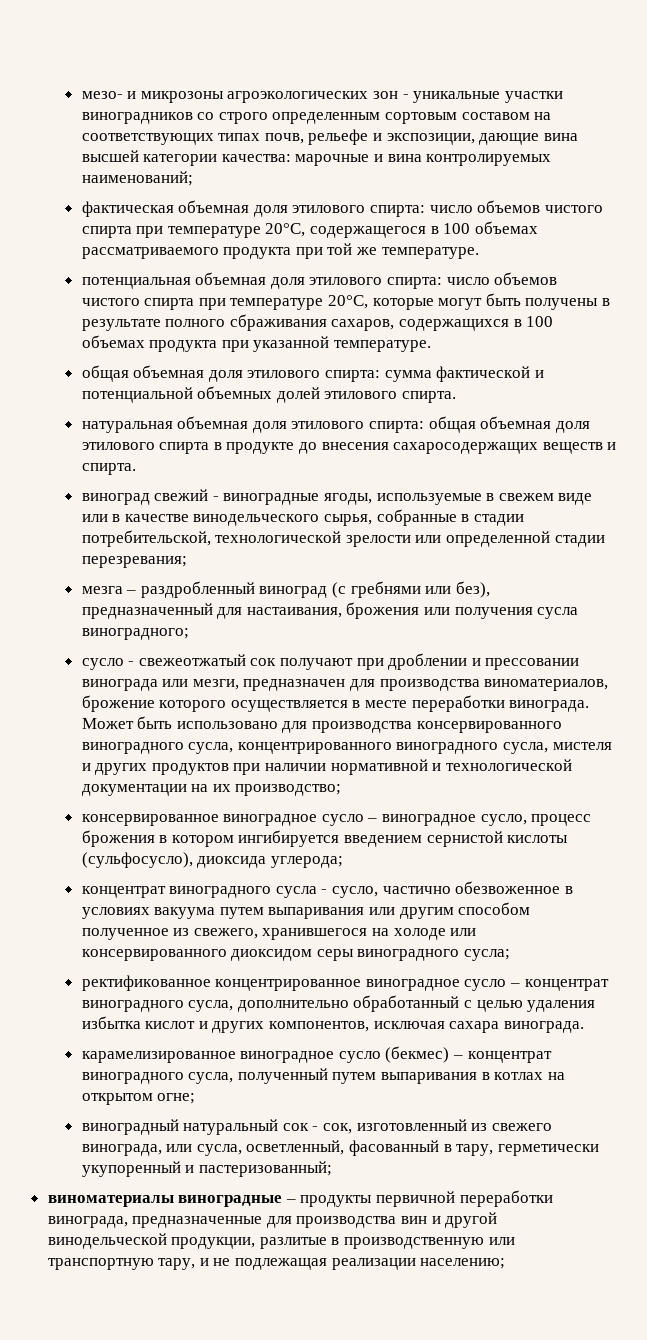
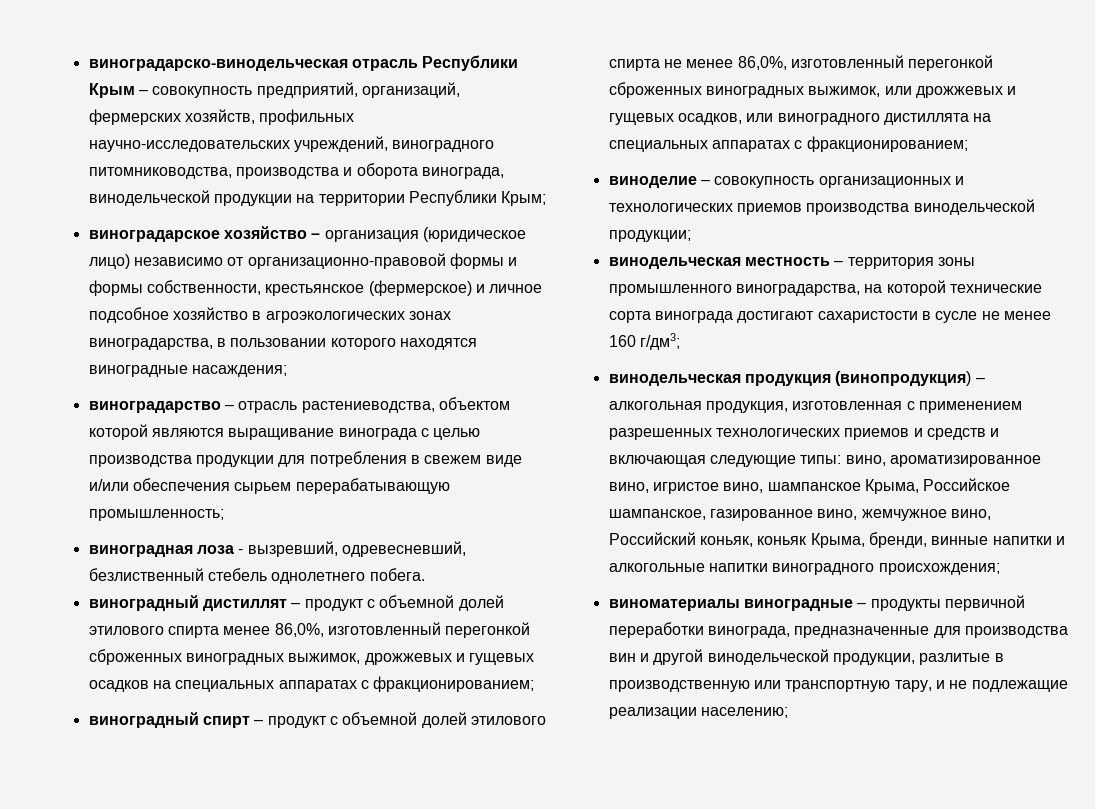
[81,91,563,103] [81,112,552,124] [81,129,578,145] [81,150,552,166] [81,171,193,186] [81,200,603,217] [81,221,538,238] [81,243,479,259] [81,272,558,289] [81,293,610,310] [81,314,554,331] [81,335,431,352] [81,365,544,382] [81,386,456,403] [81,416,590,433] [81,442,617,454] [81,463,136,475] [81,489,593,505] [81,509,524,526] [81,530,605,547] [81,556,187,568] [81,581,490,598] [81,602,579,619] [81,628,189,640] [81,653,580,670] [81,679,609,691] [81,695,590,712] [81,716,562,733] [81,742,612,754] [81,759,572,775] [81,784,342,796] [81,814,592,826] [81,830,569,847] [81,852,343,868] [81,881,573,898] [81,902,531,919] [81,928,477,940] [81,949,510,961] [81,975,609,991] [81,995,596,1012] [81,1016,584,1033] [81,1046,552,1063] [81,1068,565,1084] [81,1093,196,1105] [81,1119,552,1135] [81,1140,599,1156] [81,1161,332,1177] мезо- и микрозоны агроэкологических зон - уникальные участки виноградников со строго определенным сортовым составом на соответствующих типах почв, рельефе и экспозиции, дающие вина высшей категории качества: марочные и вина контролируемых наименований; // фактическая объемная доля этилового спирта: число объемов чистого спирта при температуре 20°С, содержащегося в 100 объемах рассматриваемого продукта при той же температуре. // потенциальная объемная доля этилового спирта: число объемов чистого спирта при температуре 20°С, которые могут быть получены в результате полного сбраживания сахаров, содержащихся в 100 объемах продукта при указанной температуре. // общая объемная доля этилового спирта: сумма фактической и потенциальной объемных долей этилового спирта. // натуральная объемная доля этилового спирта: общая объемная доля этилового спирта в продукте до внесения сахаросодержащих веществ и спирта. // виноград свежий - виноградные ягоды, используемые в свежем виде или в качестве винодельческого сырья, собранные в стадии потребительской, технологической зрелости или определенной стадии перезревания; // мезга – раздробленный виноград (с гребнями или без), предназначенный для настаивания, брожения или получения сусла виноградного; // сусло - свежеотжатый сок получают при дроблении и прессовании винограда или мезги, предназначен для производства виноматериалов, брожение которого осуществляется в месте переработки винограда. Может быть использовано для производства консервированного виноградного сусла, концентрированного виноградного сусла, мистеля и других продуктов при наличии нормативной и технологической документации на их производство; // консервированное виноградное сусло – виноградное сусло, процесс брожения в котором ингибируется введением сернистой кислоты (сульфосусло), диоксида углерода; // концентрат виноградного сусла - сусло, частично обезвоженное в условиях вакуума путем выпаривания или другим способом полученное из свежего, хранившегося на холоде или консервированного диоксидом серы виноградного сусла; // ректификованное концентрированное виноградное сусло – концентрат виноградного сусла, дополнительно обработанный с целью удаления избытка кислот и других компонентов, исключая сахара винограда. // карамелизированное виноградное сусло (бекмес) – концентрат виноградного сусла, полученный путем выпаривания в котлах на открытом огне; // виноградный натуральный сок - сок, изготовленный из свежего винограда, или сусла, осветленный, фасованный в тару, герметически укупоренный и пастеризованный; -> [88,55,519,71] [88,82,460,98] [88,109,355,125] [88,136,495,152] [88,163,504,179] [88,190,547,206] [88,226,526,242] [88,253,518,269] [88,280,543,296] [88,307,451,323] [88,338,477,350] [88,365,287,377] [88,397,510,413] [88,424,481,440] [88,451,522,467] [88,478,450,494] [88,509,224,521] [88,541,466,557] [88,568,425,584] [88,595,504,611] [88,622,531,638] [88,649,535,665] [88,676,535,692] [88,712,546,728] [608,55,994,71] [608,82,1017,98] [608,113,992,125] [608,136,968,152] [608,176,964,188] [608,199,1035,215] [608,230,691,242] [608,257,975,269] [608,280,1042,296] [608,311,1051,323] [608,333,680,350] [608,371,985,386] [608,401,1022,413] [608,428,1000,440] [608,455,1041,467] [608,478,1011,494] [608,509,991,521] [608,532,1065,548] [608,563,1000,575] виноградарско-винодельческая отрасль Республики Крым – совокупность предприятий, организаций, фермерских хозяйств, профильных научно-исследовательских учреждений, виноградного питомниководства, производства и оборота винограда, винодельческой продукции на территории Республики Крым; // виноградарское хозяйство – организация (юридическое лицо) независимо от организационно-правовой формы и формы собственности, крестьянское (фермерское) и личное подсобное хозяйство в агроэкологических зонах виноградарства, в пользовании которого находятся виноградные насаждения; // виноградарство – отрасль растениеводства, объектом которой являются выращивание винограда с целью производства продукции для потребления в свежем виде и/или обеспечения сырьем перерабатывающую промышленность; // виноградная лоза - вызревший, одревесневший, безлиственный стебель однолетнего побега. // виноградный дистиллят – продукт с объемной долей этилового спирта менее 86,0%, изготовленный перегонкой сброженных виноградных выжимок, дрожжевых и гущевых осадков на специальных аппаратах с фракционированием; // виноградный спирт – продукт с объемной долей этилового спирта не менее 86,0%, изготовленный перегонкой сброженных виноградных выжимок, или дрожжевых и гущевых осадков, или виноградного дистиллята на специальных аппаратах с фракционированием; // виноделие – совокупность организационных и технологических приемов производства винодельческой продукции; // винодельческая местность – территория зоны промышленного виноградарства, на которой технические сорта винограда достигают сахаристости в сусле не менее 160 г/дм3; // винодельческая продукция (винопродукция) – алкогольная продукция, изготовленная с применением разрешенных технологических приемов и средств и включающая следующие типы: вино, ароматизированное вино, игристое вино, шампанское Крыма, Российское шампанское, газированное вино, жемчужное вино, Российский коньяк, коньяк Крыма, бренди, винные напитки и алкогольные напитки виноградного происхождения;
[235,1258,328,1270] подлежащая -> [971,680,1068,692] подлежащие

